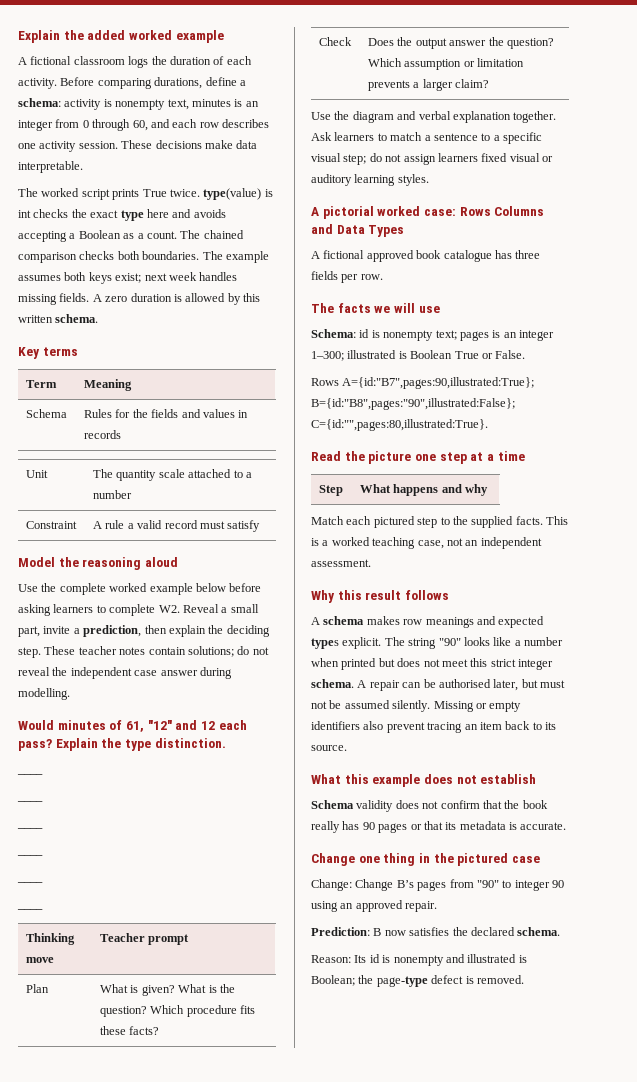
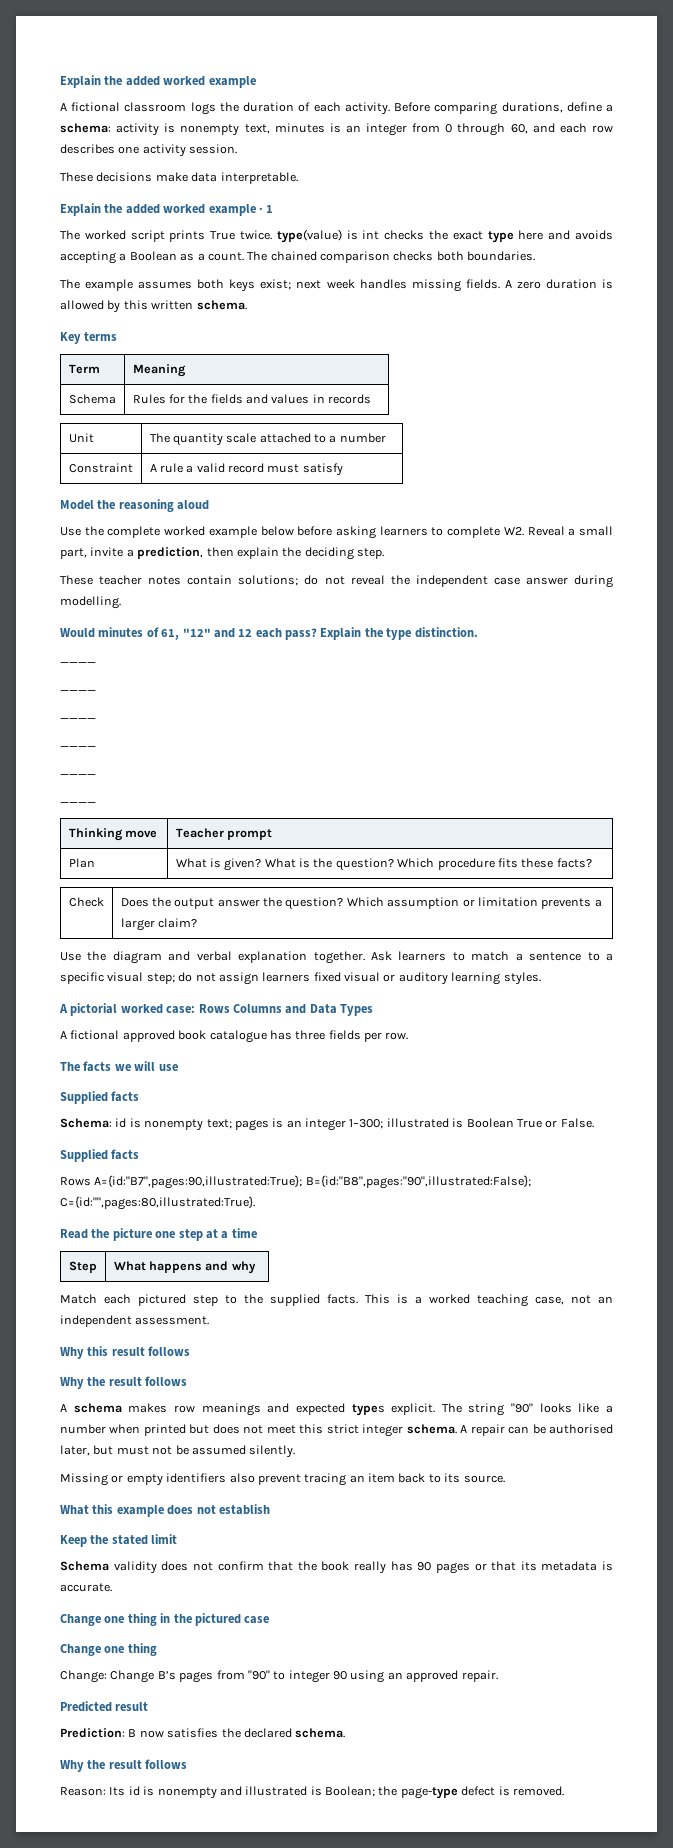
(118, 145) none -> (238, 149) //
(83, 167) none -> [60,203,274,216] // Explain the added worked example · 1
(200, 255) none -> (536, 256) //
(41, 652) none -> (384, 553) //
(440, 309) none -> [60,1091,140,1104] // Supplied facts
(526, 354) none -> [60,1149,140,1162] // Supplied facts
(449, 595) none -> [60,1376,188,1389] // Why the result follows
(431, 706) none -> (296, 1451) //
(537, 779) none -> [60,1534,178,1547] // Keep the stated limit
(540, 859) none -> [60,1643,157,1656] // Change one thing
(438, 906) none -> [60,1701,149,1712] // Predicted result
(561, 931) none -> [60,1759,188,1772] // Why the result follows

